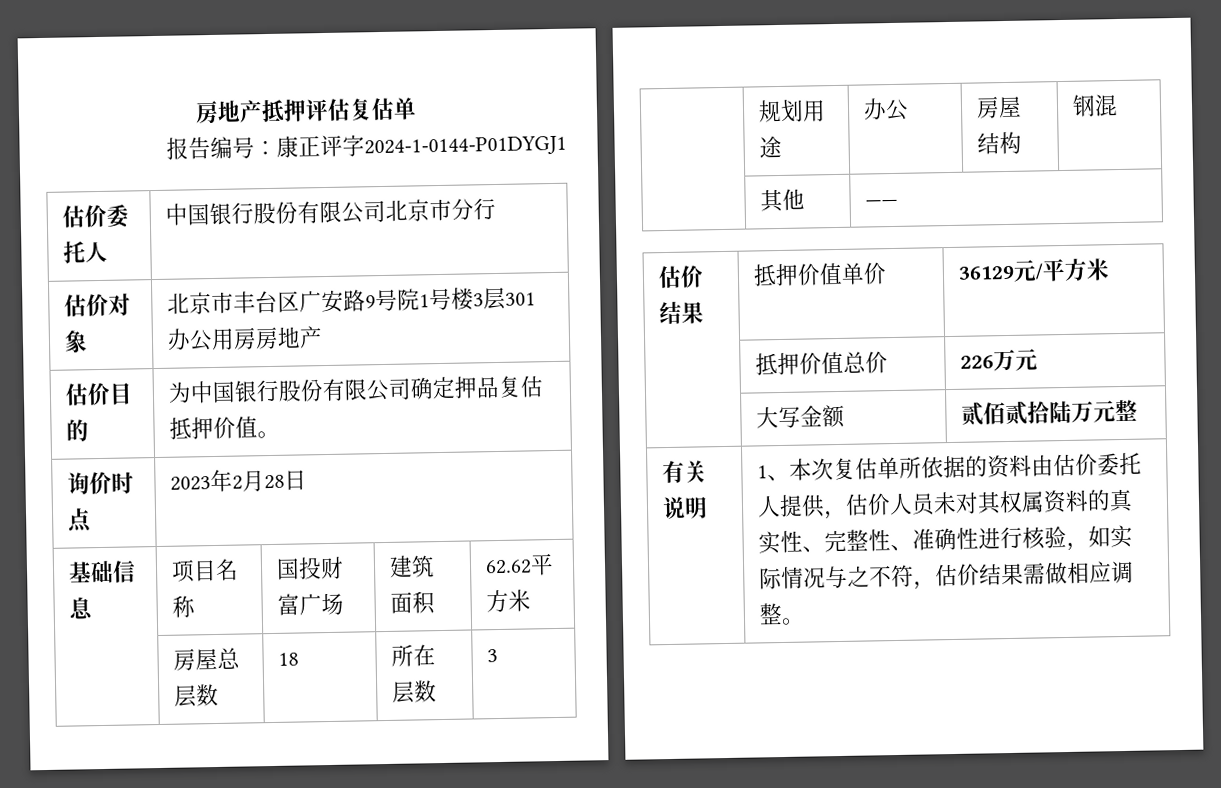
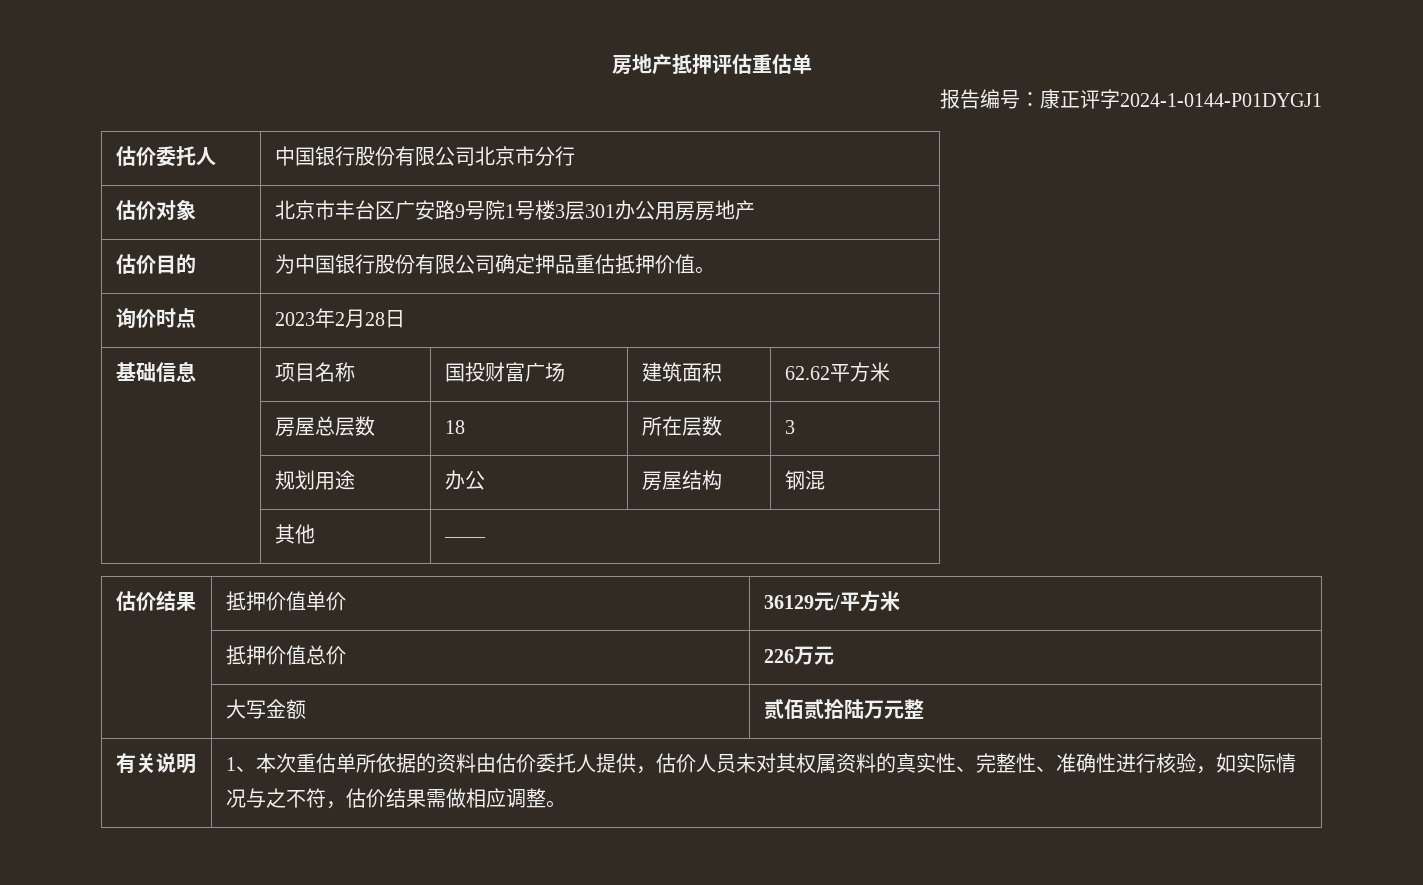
[348,98,373,121] 复 -> [751,54,772,73] 重
[497,375,522,398] 复 -> [575,254,596,273] 重
[832,457,856,481] 复 -> [296,753,317,772] 重

